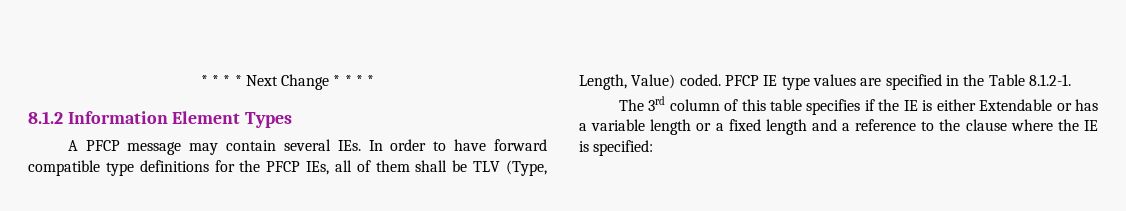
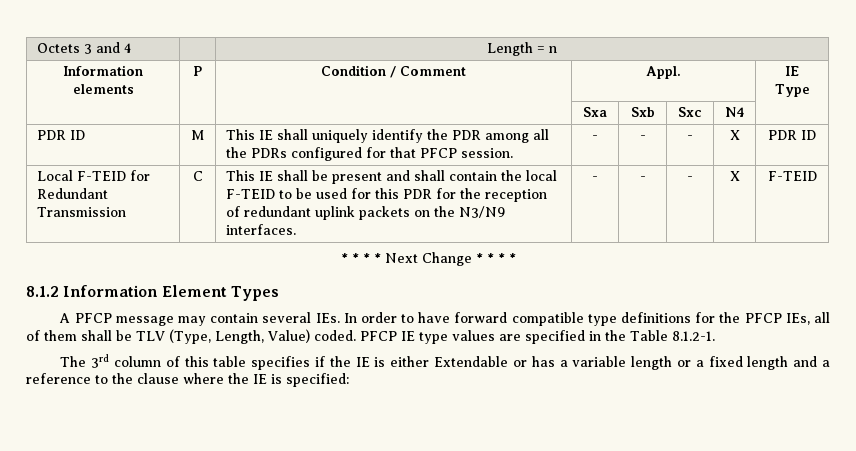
(200, 80) none -> [37,42,132,54] [487,42,557,56] [63,65,143,76] [72,84,134,94] [193,66,202,76] [321,65,466,78] [646,66,681,79] [785,66,799,76] [774,84,810,97] [583,107,607,117] [630,107,655,117] [678,107,702,117] [725,107,744,117] [37,130,86,140] [191,130,204,140] [226,129,550,143] [226,147,514,161] [592,135,598,140] [639,135,646,140] [687,135,693,140] [729,130,740,140] [768,130,816,140] [37,170,151,181] [37,188,109,199] [37,207,127,217] [192,171,203,181] [226,170,558,184] [226,188,548,202] [226,206,506,220] [226,224,297,235] [592,176,598,181] [639,176,646,181] [687,176,693,181] [729,171,740,181] [767,171,817,181] Octets 3 and 4 | | Length = n // Information elements | P | Condition / Comment | Appl. | IE Type // | | | Sxa | Sxb | Sxc | N4 | // PDR ID | M | This IE shall uniquely identify the PDR among all the PDRs configured for that PFCP session. | - | - | - | X | PDR ID // Local F-TEID for Redundant Transmission | C | This IE shall be present and shall contain the local F-TEID to be used for this PDR for the reception of redundant uplink packets on the N3/N9 interfaces. | - | - | - | X | F-TEID //

